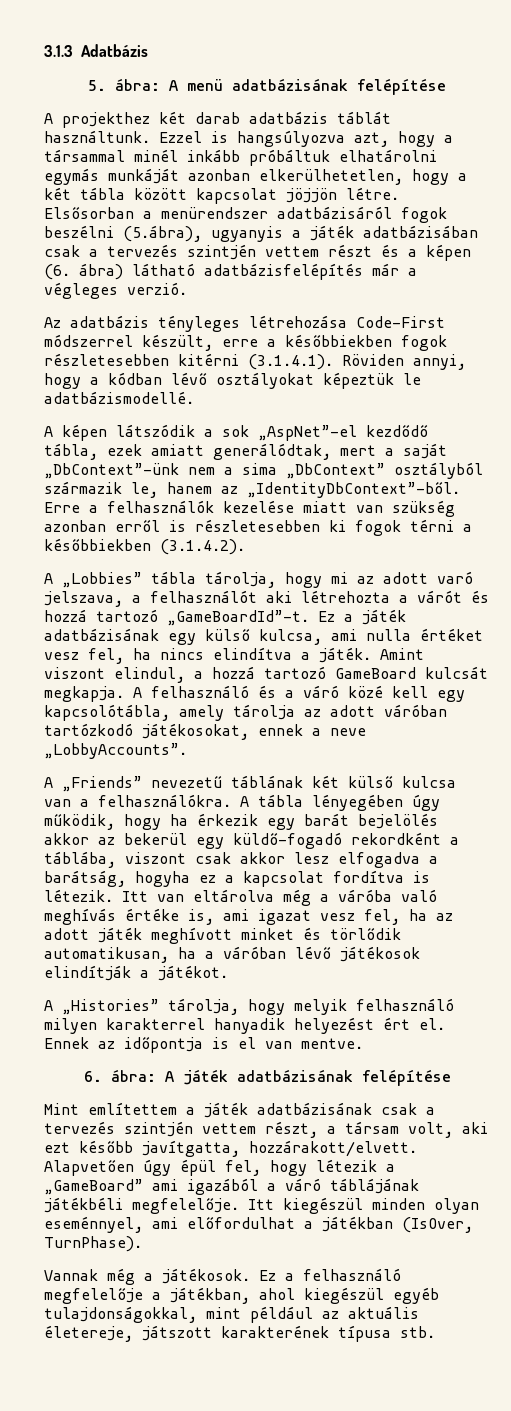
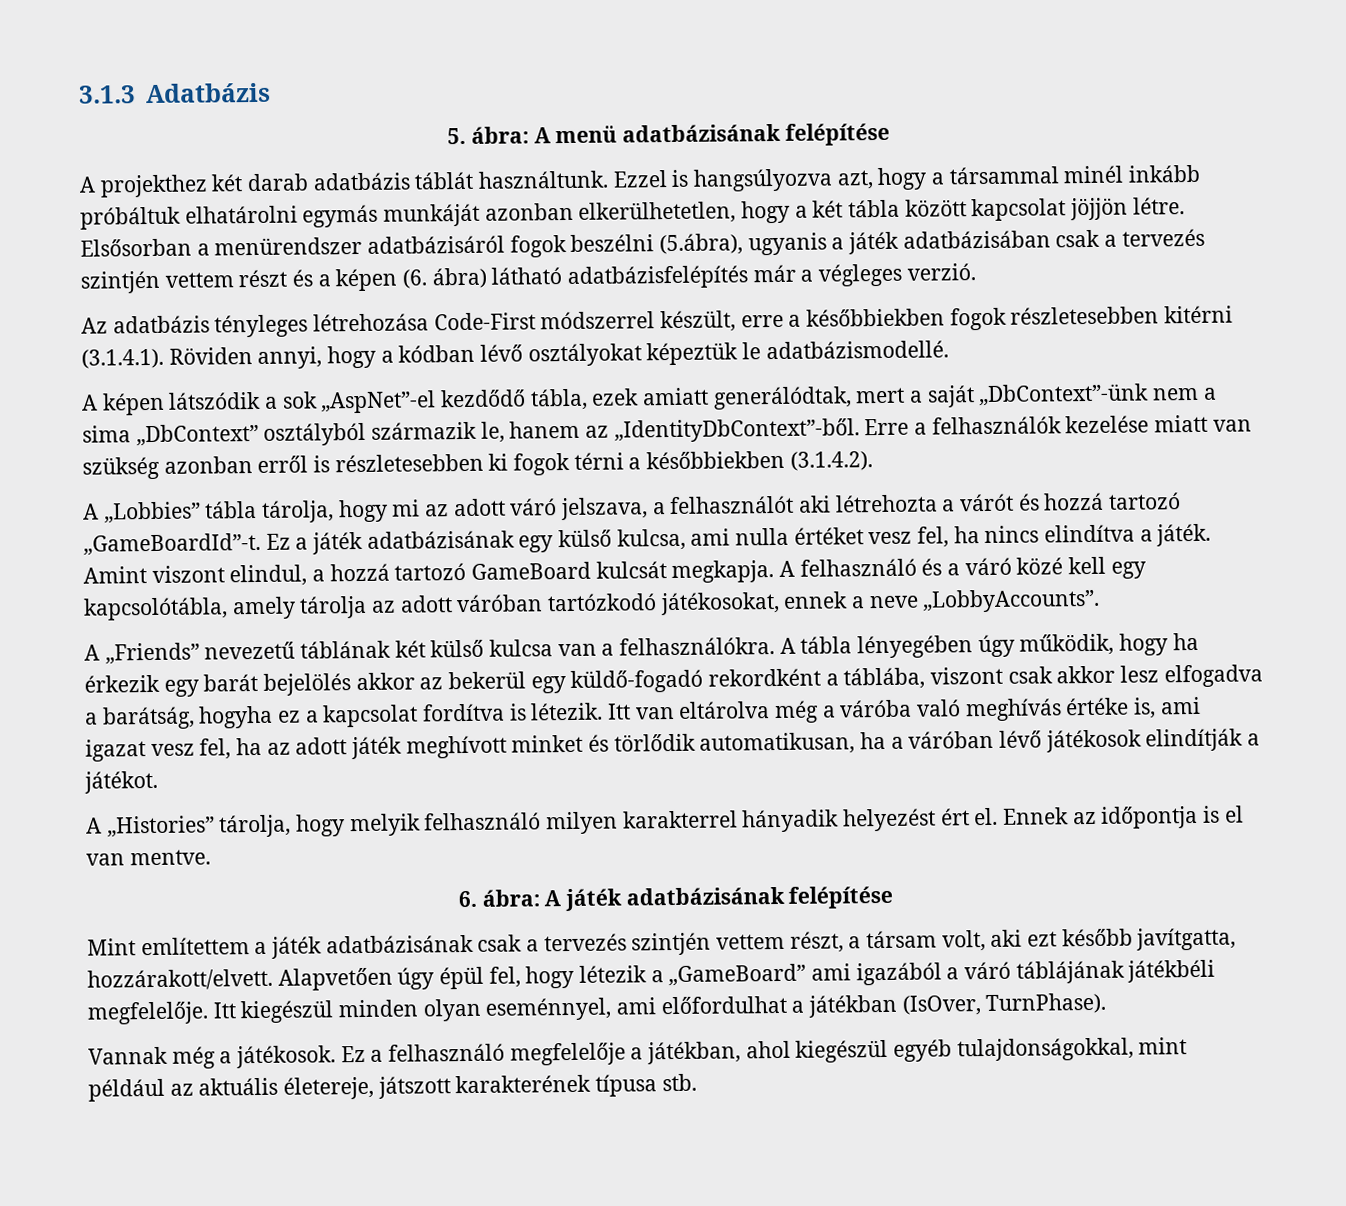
[211,226,283,242] ugyanyis -> [747,232,827,256] ugyanis
[437,571,473,584] varó -> [509,498,558,516] váró
[214,1018,285,1034] hanyadik -> [741,809,840,833] hányadik

